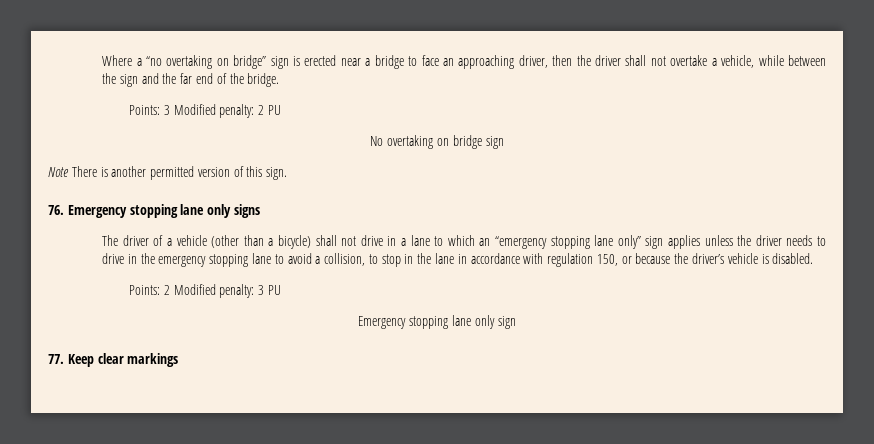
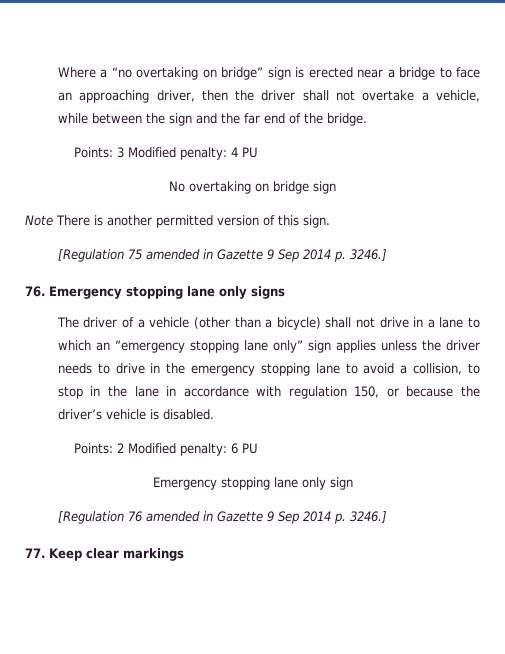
[258,105,265,115] 2 -> [231,147,239,157] 4
(288, 173) none -> [57,249,387,262] // [Regulation 75 amended in Gazette 9 Sep 2014 p. 3246.]
[258,285,265,295] 3 -> [231,443,239,454] 6
(516, 322) none -> [57,511,387,524] // [Regulation 76 amended in Gazette 9 Sep 2014 p. 3246.]

